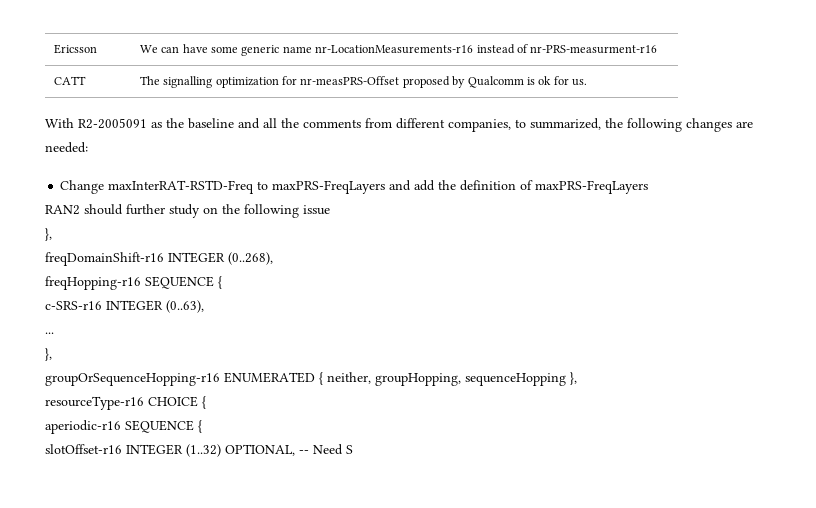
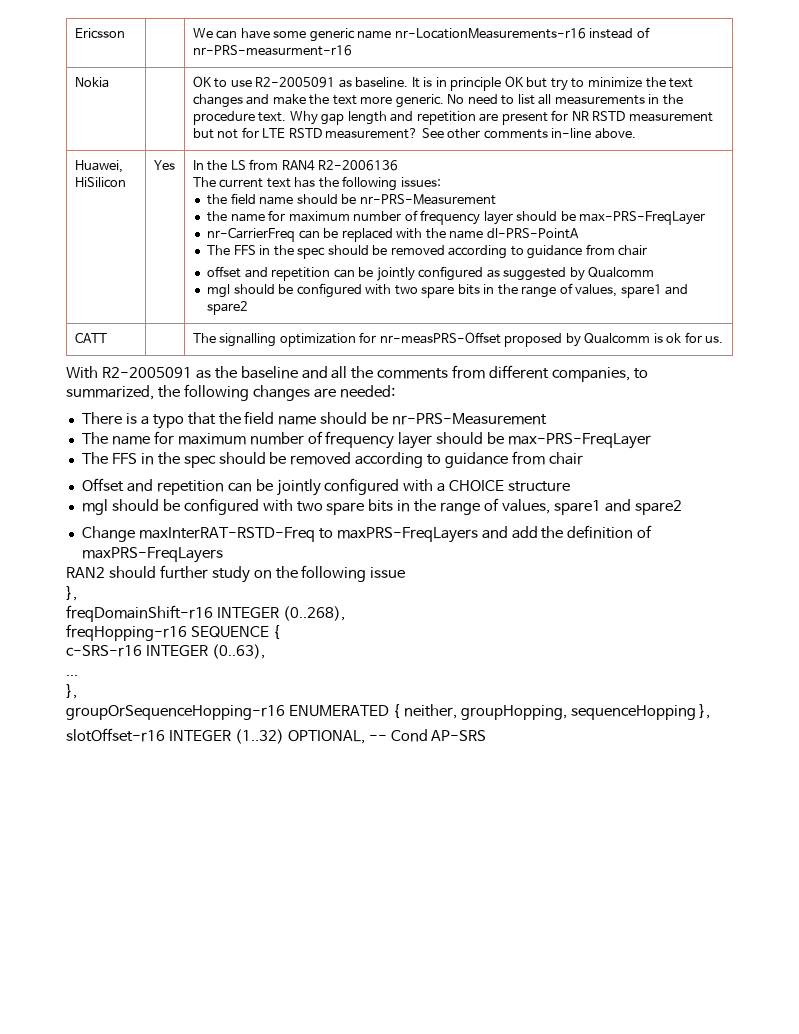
(658, 49) none -> [74,77,109,88] [192,76,694,91] [192,94,684,108] [192,110,713,125] [192,127,636,139] [74,160,123,173] [74,177,126,188] [153,160,175,170] [192,159,399,171] [192,176,441,191] [207,193,496,205] [207,210,706,225] [207,227,579,242] [207,244,648,259] [207,266,655,281] [207,283,689,298] [207,301,249,315] // Nokia | | OK to use R2-2005091 as baseline. It is in principle OK but try to minimize the text changes and make the text more generic. No need to list all measurements in the procedure text. Why gap length and repetition are present for NR RSTD measurement but not for LTE RSTD measurement? See other comments in-line above. // Huawei, HiSilicon | Yes | In the LS from RAN4 R2-2006136 // The current text has the following issues: // the field name should be nr-PRS-Measurement // the name for maximum number of frequency layer should be max-PRS-FreqLayer // nr-CarrierFreq can be replaced with the name dl-PRS-PointA // The FFS in the spec should be removed according to guidance from chair // offset and repetition can be jointly configured as suggested by Qualcomm // mgl should be configured with two spare bits in the range of values, spare1 and spare2
(88, 147) none -> [81,411,548,429] [81,431,652,449] [81,451,583,468] [81,478,571,496] [81,498,682,515] // There is a typo that the field name should be nr-PRS-Measurement // The name for maximum number of frequency layer should be max-PRS-FreqLayer // The FFS in the spec should be removed according to guidance from chair // Offset and repetition can be jointly configured with a CHOICE structure // mgl should be configured with two spare bits in the range of values, spare1 and spare2
[45,396,206,410] [45,420,202,434] // resourceType-r16 CHOICE { // aperiodic-r16 SEQUENCE { -> (711, 711) none
[313,444,353,455] Need S -> [390,729,487,742] Cond AP-SRS

